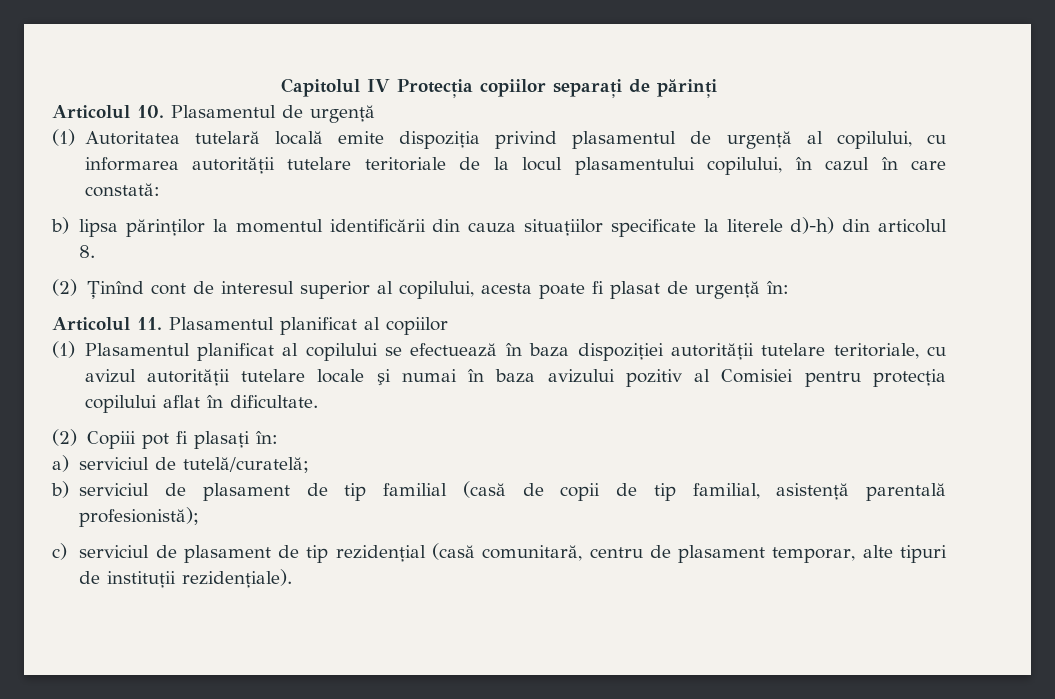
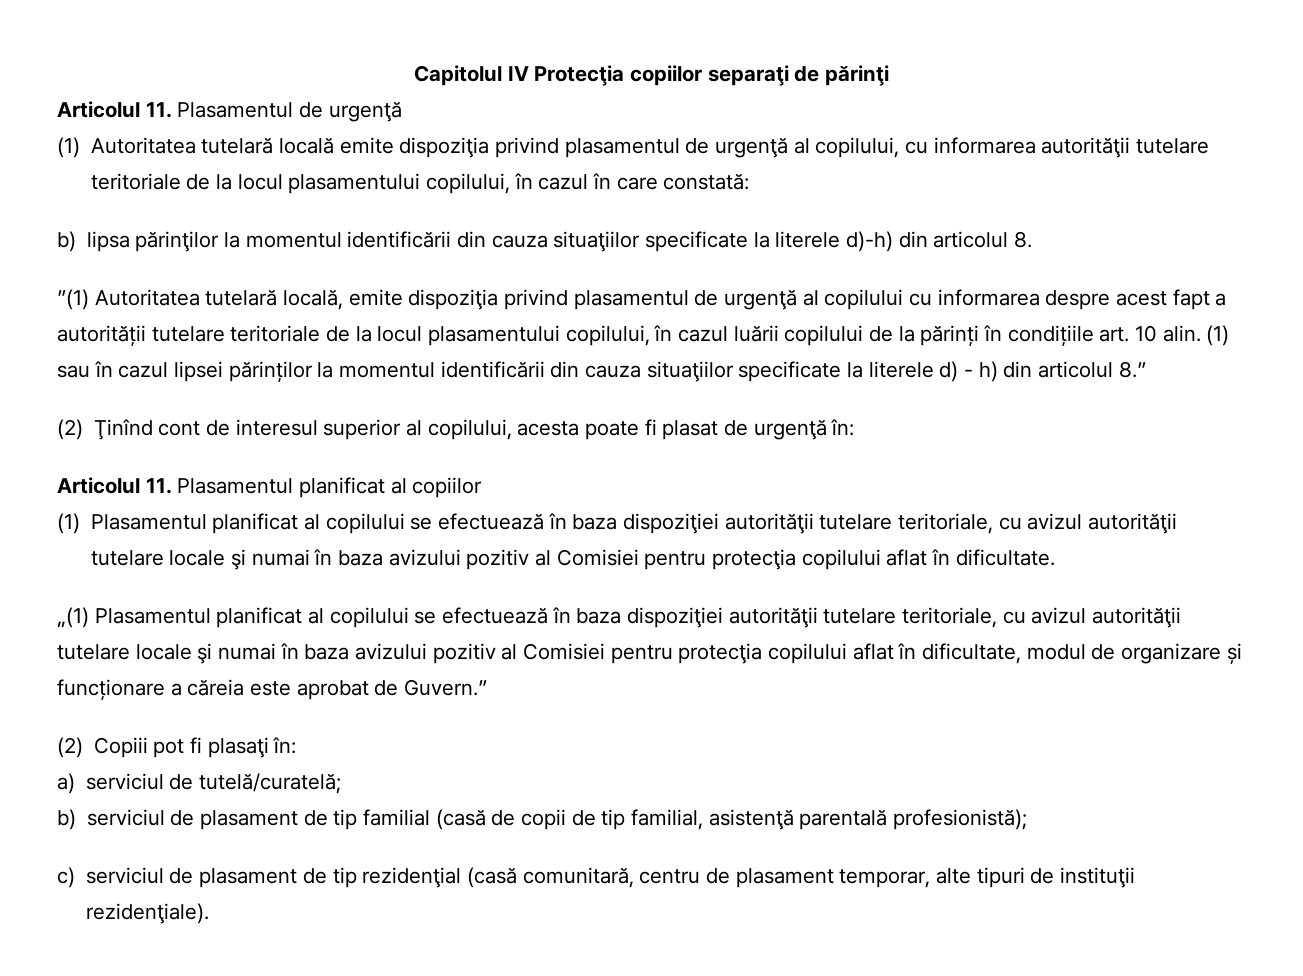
[137,105,164,118] 10. -> [145,102,172,118] 11.
(96, 251) none -> [57,289,1227,310] [57,325,1230,346] [57,361,1146,382] // ”(1) Autoritatea tutelară locală, emite dispoziţia privind plasamentul de urgenţă al copilului cu informarea despre acest fapt a autorității tutelare teritoriale de la locul plasamentului copilului, în cazul luării copilului de la părinți în condițiile art. 10 alin. (1) sau în cazul lipsei părinților la momentul identificării din cauza situaţiilor specificate la literele d) - h) din articolul 8.”
(318, 401) none -> [57,607,1182,628] [57,643,1242,664] [57,679,488,700] // „(1) Plasamentul planificat al copilului se efectuează în baza dispoziţiei autorităţii tutelare teritoriale, cu avizul autorităţii tutelare locale şi numai în baza avizului pozitiv al Comisiei pentru protecţia copilului aflat în dificultate, modul de organizare și funcționare a căreia este aprobat de Guvern.”

